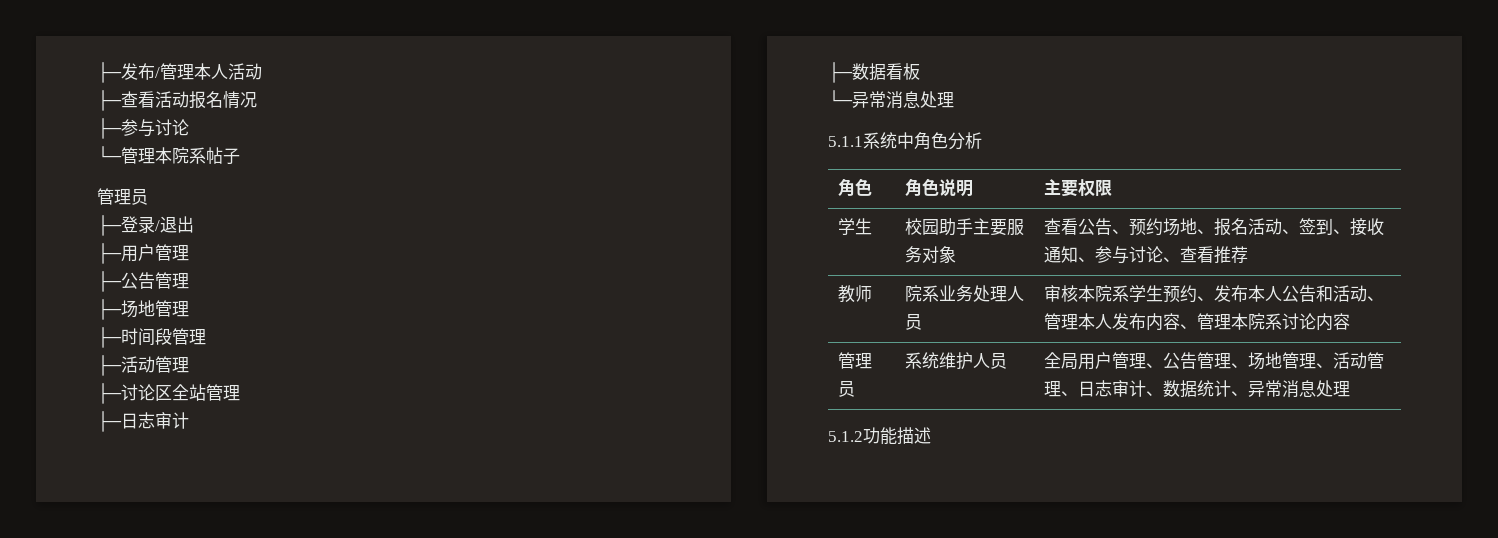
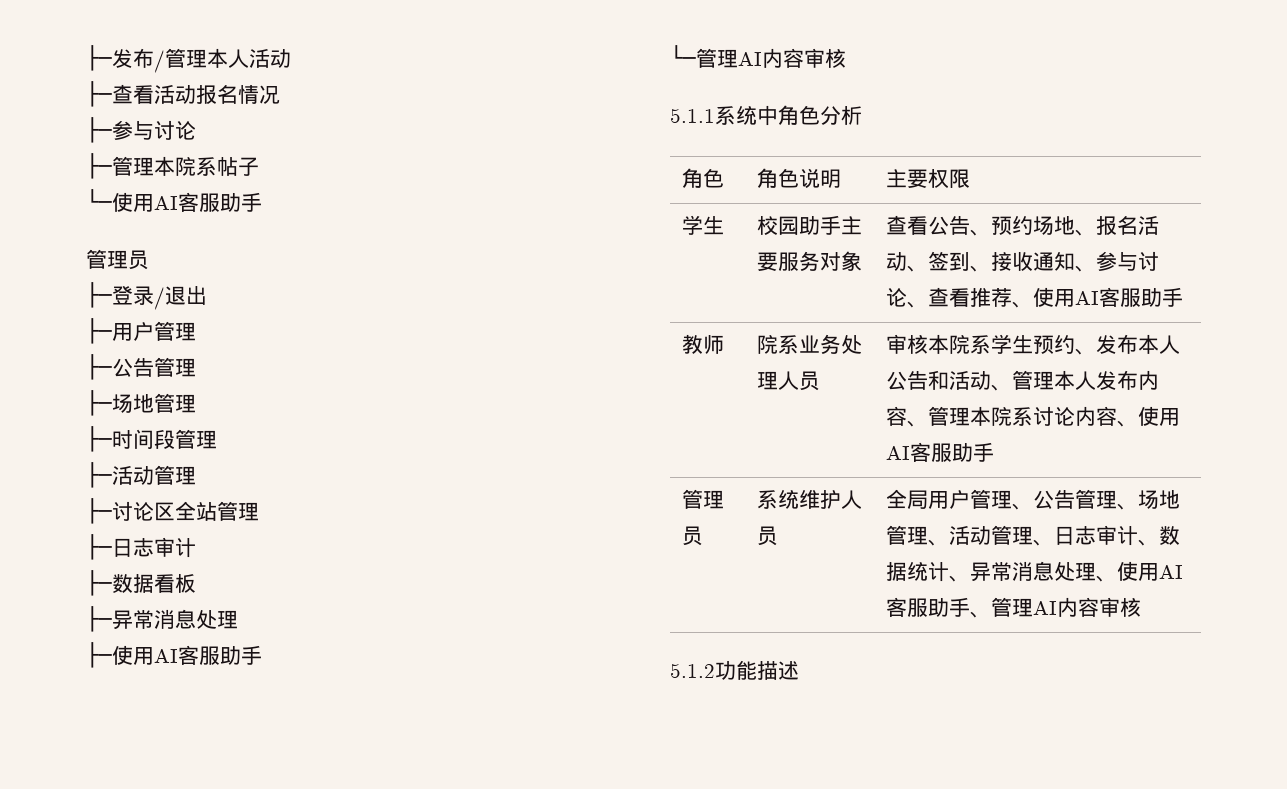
[97,146,122,162] └─ -> [86,153,112,179] ├─
(240, 156) none -> [86,189,262,212] // └─使用AI客服助手
[828,90,954,109] └─异常消息处理 -> [86,606,238,632] [86,642,262,668] [670,45,846,68] ├─异常消息处理 // ├─使用AI客服助手 // └─管理AI内容审核
(1249, 254) none -> [1011,287,1183,308] 、使用AI客服助手
(1351, 321) none -> [1116,406,1180,427] [885,442,994,462] 、使用AI客服助手
(1351, 389) none -> [1095,561,1183,582] [885,597,1141,618] 、使用AI客服助手、管理AI内容审核

